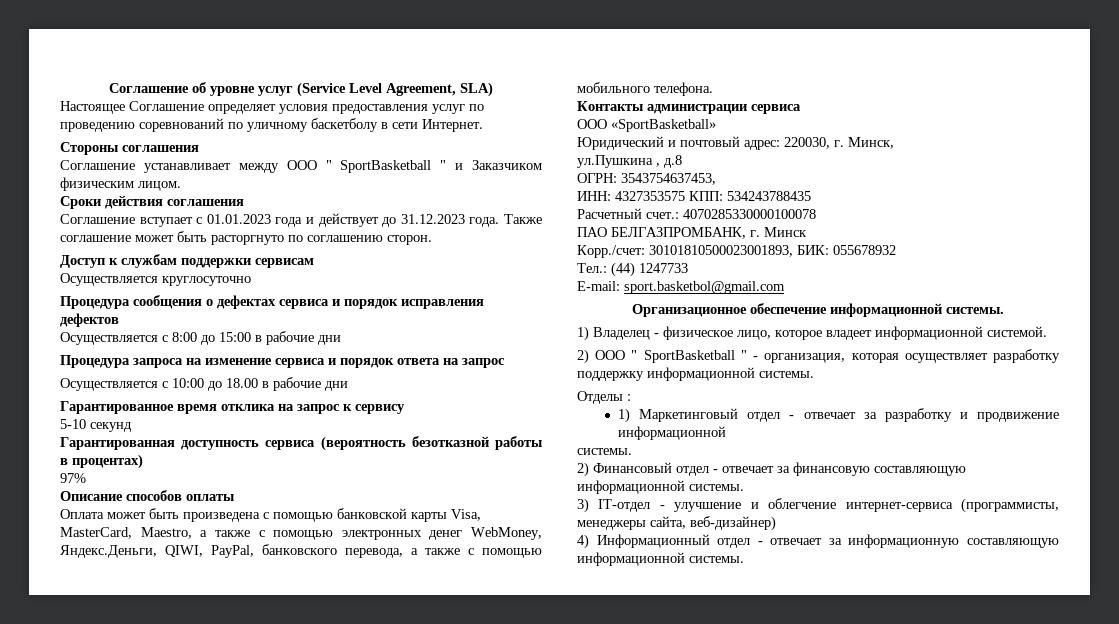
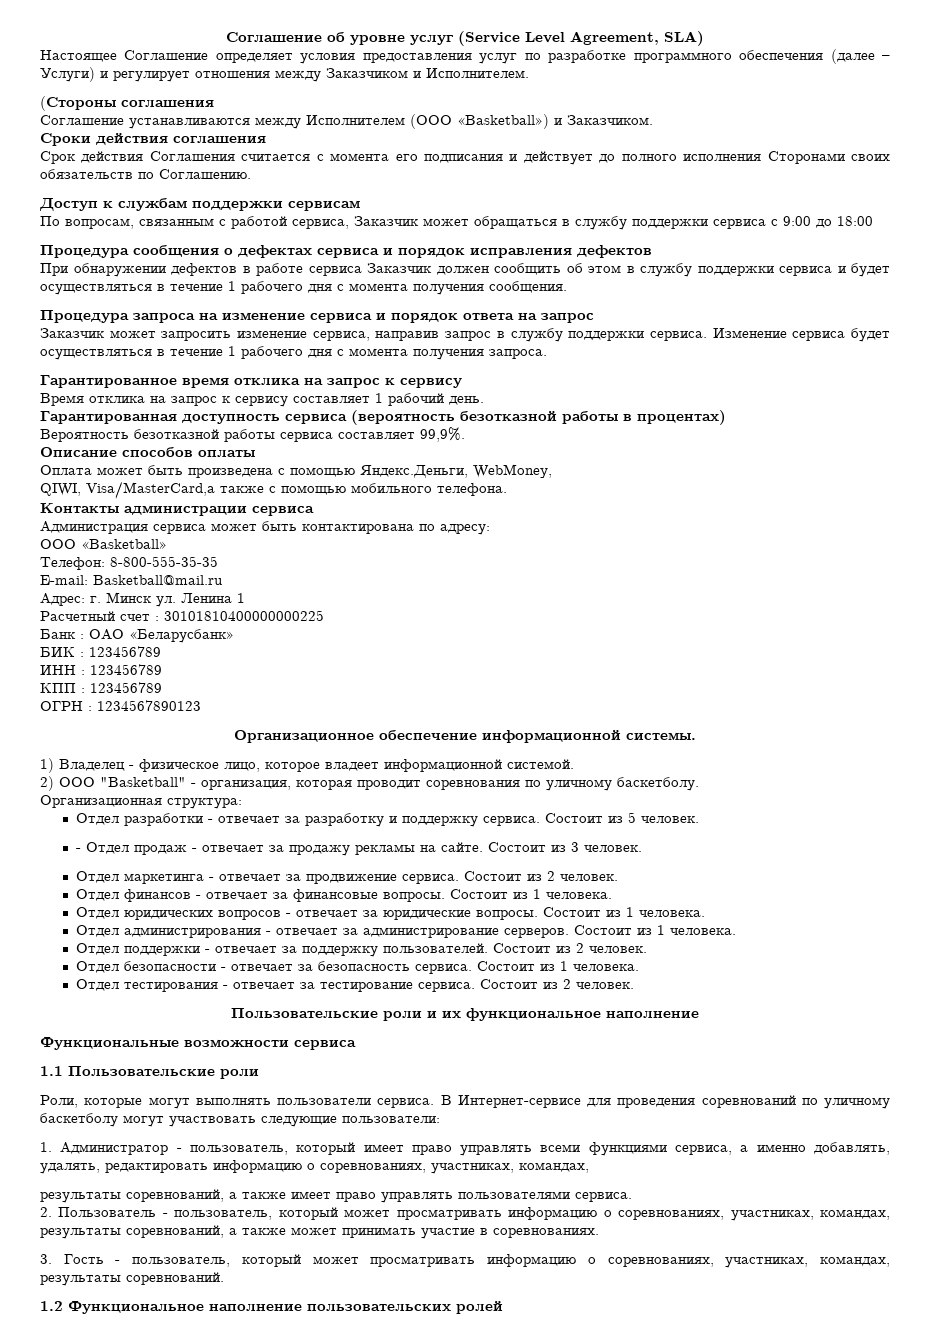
[60,118,483,132] [60,142,199,155] [60,160,542,173] [60,177,181,191] [60,195,244,209] [60,213,542,227] [60,231,432,245] проведению соревнований по уличному баскетболу в сети Интернет. // Стороны соглашения // Соглашение устанавливает между ООО " SportBasketball " и Заказчиком физическим лицом. // Сроки действия соглашения // Соглашение вступает с 01.01.2023 года и действует до 31.12.2023 года. Также соглашение может быть расторгнуто по соглашению сторон. -> [548,49,891,64] [40,67,529,82] [40,96,214,111] [40,114,653,129] [40,133,266,146] [40,151,891,165] [40,169,251,179] разработке программного обеспечения (далее – Услуги) и регулирует отношения между Заказчиком и Исполнителем. // (Стороны соглашения // Соглашение устанавливаются между Исполнителем (ООО «Basketball») и Заказчиком. // Сроки действия соглашения // Срок действия Соглашения считается с момента его подписания и действует до полного исполнения Сторонами своих обязательств по Соглашению.
[60,273,251,286] Осуществляется круглосуточно -> [40,216,873,230] По вопросам, связанным с работой сервиса, Заказчик может обращаться в службу поддержки сервиса c 9:00 до 18:00
[60,331,341,345] Осуществляется с 8:00 до 15:00 в рабочие дни -> [40,263,890,277] [40,281,567,295] При обнаружении дефектов в работе сервиса Заказчик должен сообщить об этом в службу поддержки сервиса и будет осуществляться в течение 1 рабочего дня с момента получения сообщения.
[60,377,348,391] Осуществляется с 10:00 до 18.00 в рабочие дни -> [40,328,891,342] [40,346,547,360] Заказчик может запросить изменение сервиса, направив запрос в службу поддержки сервиса. Изменение сервиса будет осуществляться в течение 1 рабочего дня с момента получения запроса.
[60,419,132,432] 5-10 секунд -> [40,393,484,407] Время отклика на запрос к сервису составляет 1 рабочий день.
[60,473,86,483] 97% -> [40,427,465,442] Вероятность безотказной работы сервиса составляет 99,9%.
[337,508,481,522] [60,527,542,540] [60,544,418,558] банковской карты Visa, MasterCard, Maestro, а также с помощью электронных денег WebMoney, Яндекс.Деньги, QIWI, PayPal, банковского перевода, а -> [360,464,552,478] [40,481,215,499] Яндекс.Деньги, WebMoney, // QIWI, Visa/MasterCard,а
[577,119,716,132] [577,136,894,150] [577,155,682,168] [577,173,716,185] [577,191,811,201] [577,208,816,219] [577,227,807,239] [577,245,896,258] [577,262,688,277] [577,281,785,294] ООО «SportBasketball» // Юридический и почтовый адрес: 220030, г. Минск, // ул.Пушкина , д.8 // ОГРН: 3543754637453, // ИНН: 4327353575 КПП: 534243788435 // Расчетный счет.: 4070285330000100078 // ПАО БЕЛГАЗПРОМБАНК, г. Минск // Корр./счет: 30101810500023001893, БИК: 055678932 // Тел.: (44) 1247733 // E-mail: sport.basketbol@gmail.com -> [40,521,490,535] [40,539,167,549] [40,556,218,570] [40,575,223,585] [40,592,245,607] [40,610,324,621] [40,629,234,643] [40,646,161,657] [40,664,162,675] [40,682,162,693] [40,700,201,711] Администрация сервиса может быть контактирована по адресу: // ООО «Basketball» // Телефон: 8-800-555-35-35 // E-mail: Basketball@mail.ru // Адрес: г. Минск ул. Ленина 1 // Расчетный счет : 30101810400000000225 // Банк : ОАО «Беларусбанк» // БИК : 123456789 // ИНН : 123456789 // КПП : 123456789 // ОГРН : 1234567890123
[631,349,1060,363] [577,367,814,381] [577,391,631,404] [618,408,781,423] " SportBasketball " - организация, которая осуществляет разработку поддержку информационной системы. // Отделы : // 1) Маркетинговый отдел -> [100,777,699,791] [40,795,242,809] [76,813,204,826] "Basketball" - организация, которая проводит соревнования по уличному баскетболу. // Организационная структура: // Отдел разработки
[977,412,1059,422] [618,426,727,440] [577,448,632,455] [577,462,966,477] [577,480,744,494] [577,498,1059,513] [577,516,776,531] [577,534,1059,549] [577,552,744,566] продвижение информационной // системы. // 2) Финансовый отдел - отвечает за финансовую составляющую информационной системы. // 3) IT-отдел - улучшение и облегчение интернет-сервиса (программисты, менеджеры сайта, веб-дизайнер) // 4) Информационный отдел - отвечает за информационную составляющую информационной системы. -> [402,812,700,827] [76,842,643,856] [76,871,619,884] [76,889,613,902] [76,907,706,920] [76,925,737,938] [76,943,648,957] [76,961,640,974] [76,979,635,992] [231,1008,699,1021] [40,1036,356,1050] [40,1066,259,1079] [40,1095,890,1109] [40,1113,440,1127] [40,1142,890,1156] [40,1160,589,1174] [40,1189,632,1203] [40,1207,891,1221] [40,1225,599,1239] [40,1254,891,1268] [40,1272,224,1286] [40,1300,503,1314] поддержку сервиса. Состоит из 5 человек. // - Отдел продаж - отвечает за продажу рекламы на сайте. Состоит из 3 человек. // Отдел маркетинга - отвечает за продвижение сервиса. Состоит из 2 человек. // Отдел финансов - отвечает за финансовые вопросы. Состоит из 1 человека. // Отдел юридических вопросов - отвечает за юридические вопросы. Состоит из 1 человека. // Отдел администрирования - отвечает за администрирование серверов. Состоит из 1 человека. // Отдел поддержки - отвечает за поддержку пользователей. Состоит из 2 человек. // Отдел безопасности - отвечает за безопасность сервиса. Состоит из 1 человека. // Отдел тестирования - отвечает за тестирование сервиса. Состоит из 2 человек. // Пользовательские роли и их функциональное наполнение // Функциональные возможности сервиса // 1.1 Пользовательские роли // Роли, которые могут выполнять пользователи сервиса. В Интернет-сервисе для проведения соревнований по уличному баскетболу могут участвовать следующие пользователи: // 1. Администратор - пользователь, который имеет право управлять всеми функциями сервиса, а именно добавлять, удалять, редактировать информацию о соревнованиях, участниках, командах, // результаты соревнований, а также имеет право управлять пользователями сервиса. // 2. Пользователь - пользователь, который может просматривать информацию о соревнованиях, участниках, командах, результаты соревнований, а также может принимать участие в соревнованиях. // 3. Гость - пользователь, который может просматривать информацию о соревнованиях, участниках, командах, результаты соревнований. // 1.2 Функциональное наполнение пользовательских ролей

